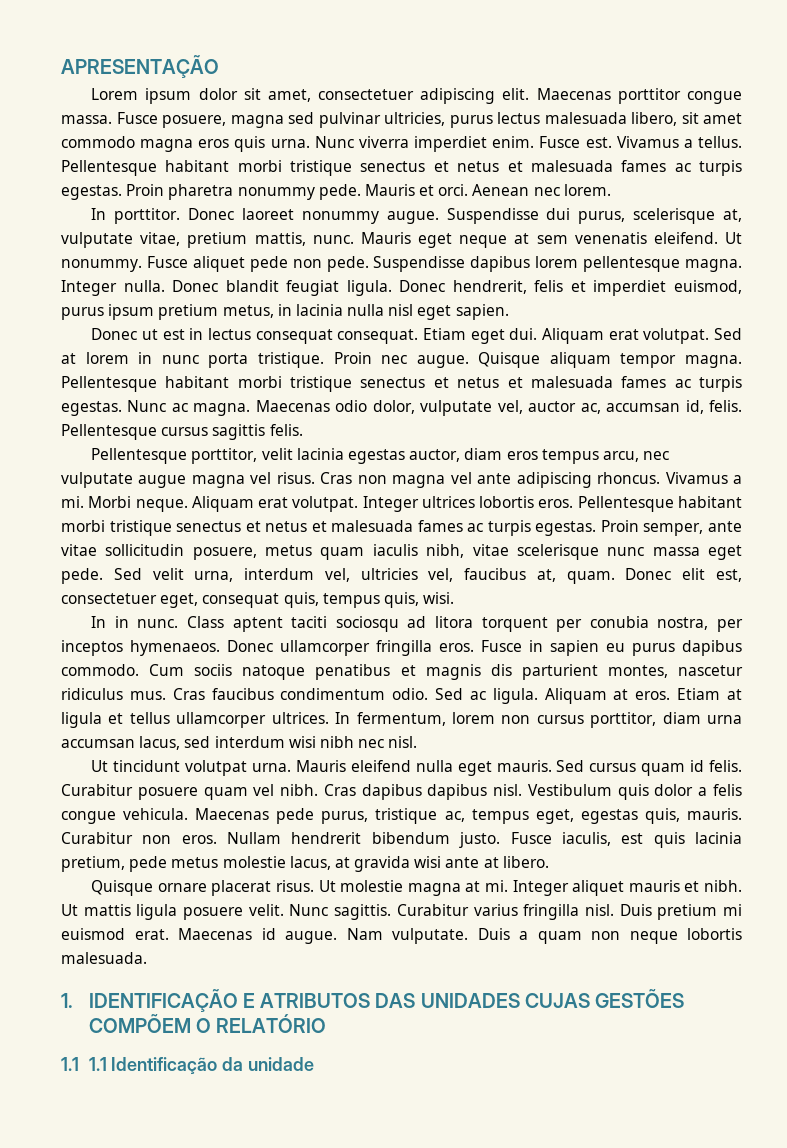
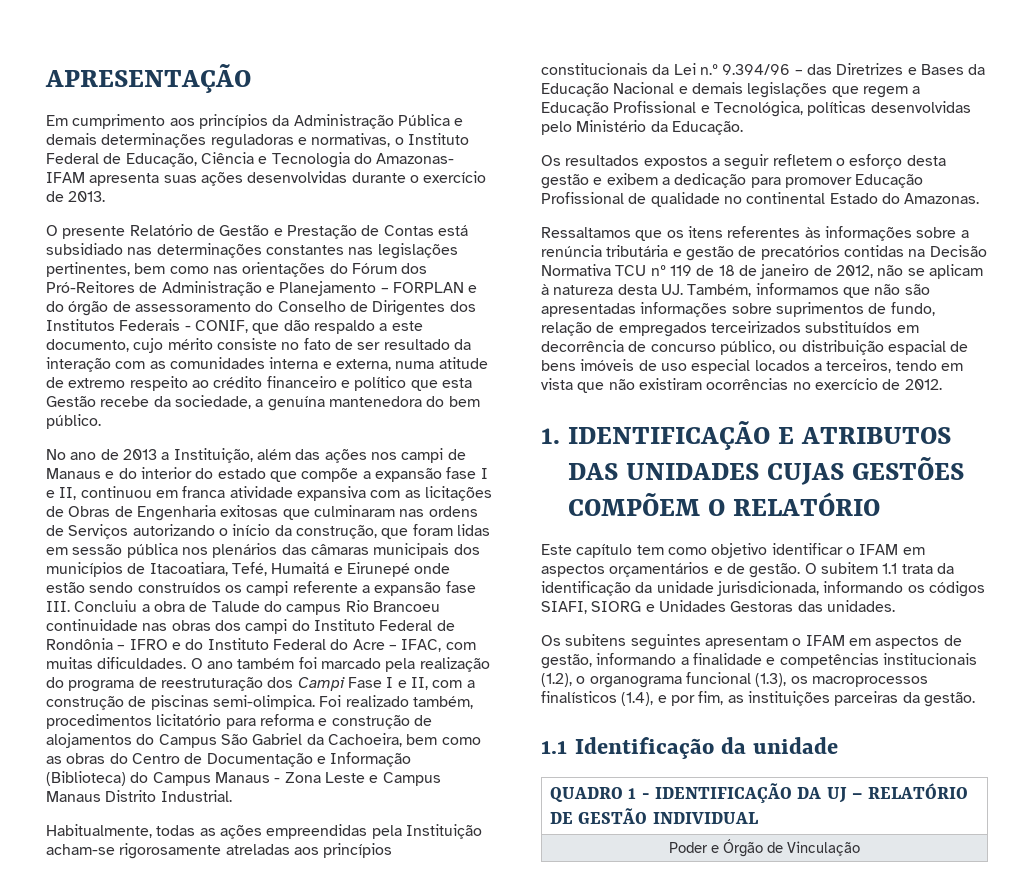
[91,88,742,104] [61,112,742,128] [61,136,743,152] [61,160,743,176] [61,184,611,200] [91,208,742,224] [61,232,742,248] [61,256,742,272] [61,280,742,296] [61,304,509,320] [91,328,742,344] [61,352,742,368] [61,376,743,392] [61,400,742,416] [61,424,303,440] [91,448,670,464] [61,472,742,488] [61,496,742,512] [61,520,743,536] [61,544,743,560] [61,568,742,584] [61,592,455,608] [91,616,743,632] [61,640,742,656] [61,664,744,680] [61,688,742,704] [61,712,742,728] [61,736,418,750] [91,760,743,776] [61,784,742,800] [61,808,742,824] [61,832,742,848] [61,856,549,872] [91,880,742,896] [61,904,743,920] [61,928,742,944] [61,952,147,964] Lorem ipsum dolor sit amet, consectetuer adipiscing elit. Maecenas porttitor congue massa. Fusce posuere, magna sed pulvinar ultricies, purus lectus malesuada libero, sit amet commodo magna eros quis urna. Nunc viverra imperdiet enim. Fusce est. Vivamus a tellus. Pellentesque habitant morbi tristique senectus et netus et malesuada fames ac turpis egestas. Proin pharetra nonummy pede. Mauris et orci. Aenean nec lorem. // In porttitor. Donec laoreet nonummy augue. Suspendisse dui purus, scelerisque at, vulputate vitae, pretium mattis, nunc. Mauris eget neque at sem venenatis eleifend. Ut nonummy. Fusce aliquet pede non pede. Suspendisse dapibus lorem pellentesque magna. Integer nulla. Donec blandit feugiat ligula. Donec hendrerit, felis et imperdiet euismod, purus ipsum pretium metus, in lacinia nulla nisl eget sapien. // Donec ut est in lectus consequat consequat. Etiam eget dui. Aliquam erat volutpat. Sed at lorem in nunc porta tristique. Proin nec augue. Quisque aliquam tempor magna. Pellentesque habitant morbi tristique senectus et netus et malesuada fames ac turpis egestas. Nunc ac magna. Maecenas odio dolor, vulputate vel, auctor ac, accumsan id, felis. Pellentesque cursus sagittis felis. // Pellentesque porttitor, velit lacinia egestas auctor, diam eros tempus arcu, nec vulputate augue magna vel risus. Cras non magna vel ante adipiscing rhoncus. Vivamus a mi. Morbi neque. Aliquam erat volutpat. Integer ultrices lobortis eros. Pellentesque habitant morbi tristique senectus et netus et malesuada fames ac turpis egestas. Proin semper, ante vitae sollicitudin posuere, metus quam iaculis nibh, vitae scelerisque nunc massa eget pede. Sed velit urna, interdum vel, ultricies vel, faucibus at, quam. Donec elit est, consectetuer eget, consequat quis, tempus quis, wisi. // In in nunc. Class aptent taciti sociosqu ad litora torquent per conubia nostra, per inceptos hymenaeos. Donec ullamcorper fringilla eros. Fusce in sapien eu purus dapibus commodo. Cum sociis natoque penatibus et magnis dis parturient montes, nascetur ridiculus mus. Cras faucibus condimentum odio. Sed ac ligula. Aliquam at eros. Etiam at ligula et tellus ullamcorper ultrices. In fermentum, lorem non cursus porttitor, diam urna accumsan lacus, sed interdum wisi nibh nec nisl. // Ut tincidunt volutpat urna. Mauris eleifend nulla eget mauris. Sed cursus quam id felis. Curabitur posuere quam vel nibh. Cras dapibus dapibus nisl. Vestibulum quis dolor a felis congue vehicula. Maecenas pede purus, tristique ac, tempus eget, egestas quis, mauris. Curabitur non eros. Nullam hendrerit bibendum justo. Fusce iaculis, est quis lacinia pretium, pede metus molestie lacus, at gravida wisi ante at libero. // Quisque ornare placerat risus. Ut molestie magna at mi. Integer aliquet mauris et nibh. Ut mattis ligula posuere velit. Nunc sagittis. Curabitur varius fringilla nisl. Duis pretium mi euismod erat. Maecenas id augue. Nam vulputate. Duis a quam non neque lobortis malesuada. -> [46,114,464,129] [46,133,469,149] [46,152,455,168] [46,171,487,186] [46,191,106,202] [46,224,468,239] [46,243,458,259] [46,262,428,277] [46,281,478,296] [46,300,476,316] [46,319,423,334] [46,338,471,353] [46,357,488,372] [46,376,472,391] [46,395,480,411] [46,414,101,429] [46,448,466,463] [46,467,488,482] [46,486,492,501] [46,505,478,521] [46,524,490,539] [46,543,480,558] [46,562,451,577] [46,581,476,596] [46,600,440,615] [46,619,455,634] [46,638,476,652] [46,657,490,672] [46,677,475,692] [46,695,473,710] [46,714,432,729] [46,733,481,748] [46,752,412,767] [46,771,441,786] [46,790,232,802] [46,824,482,839] [46,843,393,859] [541,63,986,75] [541,82,921,98] [541,101,971,117] [541,120,743,135] [541,154,946,170] [541,173,924,189] [541,192,980,207] [541,226,969,241] [541,245,987,261] [541,264,983,279] [541,283,930,298] [541,302,935,317] [541,321,919,337] [541,340,969,355] [541,359,963,374] [541,378,942,393] Em cumprimento aos princípios da Administração Pública e demais determinações reguladoras e normativas, o Instituto Federal de Educação, Ciência e Tecnologia do Amazonas- IFAM apresenta suas ações desenvolvidas durante o exercício de 2013. // O presente Relatório de Gestão e Prestação de Contas está subsidiado nas determinações constantes nas legislações pertinentes, bem como nas orientações do Fórum dos Pró-Reitores de Administração e Planejamento – FORPLAN e do órgão de assessoramento do Conselho de Dirigentes dos Institutos Federais - CONIF, que dão respaldo a este documento, cujo mérito consiste no fato de ser resultado da interação com as comunidades interna e externa, numa atitude de extremo respeito ao crédito financeiro e político que esta Gestão recebe da sociedade, a genuína mantenedora do bem público. // No ano de 2013 a Instituição, além das ações nos campi de Manaus e do interior do estado que compõe a expansão fase I e II, continuou em franca atividade expansiva com as licitações de Obras de Engenharia exitosas que culminaram nas ordens de Serviços autorizando o início da construção, que foram lidas em sessão pública nos plenários das câmaras municipais dos municípios de Itacoatiara, Tefé, Humaitá e Eirunepé onde estão sendo construídos os campi referente a expansão fase III. Concluiu a obra de Talude do campus Rio Brancoeu continuidade nas obras dos campi do Instituto Federal de Rondônia – IFRO e do Instituto Federal do Acre – IFAC, com muitas dificuldades. O ano também foi marcado pela realização do programa de reestruturação dos Campi Fase I e II, com a construção de piscinas semi-olimpica. Foi realizado também, procedimentos licitatório para reforma e construção de alojamentos do Campus São Gabriel da Cachoeira, bem como as obras do Centro de Documentação e Informação (Biblioteca) do Campus Manaus - Zona Leste e Campus Manaus Distrito Industrial. // Habitualmente, todas as ações empreendidas pela Instituição acham-se rigorosamente atreladas aos princípios constitucionais da Lei n.º 9.394/96 – das Diretrizes e Bases da Educação Nacional e demais legislações que regem a Educação Profissional e Tecnológica, políticas desenvolvidas pelo Ministério da Educação. // Os resultados expostos a seguir refletem o esforço desta gestão e exibem a dedicação para promover Educação Profissional de qualidade no continental Estado do Amazonas. // Ressaltamos que os itens referentes às informações sobre a renúncia tributária e gestão de precatórios contidas na Decisão Normativa TCU nº 119 de 18 de janeiro de 2012, não se aplicam à natureza desta UJ. Também, informamos que não são apresentadas informações sobre suprimentos de fundo, relação de empregados terceirizados substituídos em decorrência de concurso público, ou distribuição espacial de bens imóveis de uso especial locados a terceiros, tendo em vista que não existiram ocorrências no exercício de 2012.
[61,1057,107,1071] // 1.1 1.1 -> [541,543,925,558] [541,562,954,578] [541,581,985,597] [541,600,895,614] [541,634,962,650] [541,653,977,669] [541,672,928,688] [541,691,975,707] [541,741,567,754] // Este capítulo tem como objetivo identificar o IFAM em aspectos orçamentários e de gestão. O subitem 1.1 trata da identificação da unidade jurisdicionada, informando os códigos SIAFI, SIORG e Unidades Gestoras das unidades. // Os subitens seguintes apresentam o IFAM em aspectos de gestão, informando a finalidade e competências institucionais (1.2), o organograma funcional (1.3), os macroprocessos finalísticos (1.4), e por fim, as instituições parceiras da gestão. // 1.1
(315, 1064) none -> [549,783,968,803] [549,808,758,824] [669,839,860,857] // QUADRO 1 - IDENTIFICAÇÃO DA UJ – RELATÓRIO DE GESTÃO INDIVIDUAL // Poder e Órgão de Vinculação

